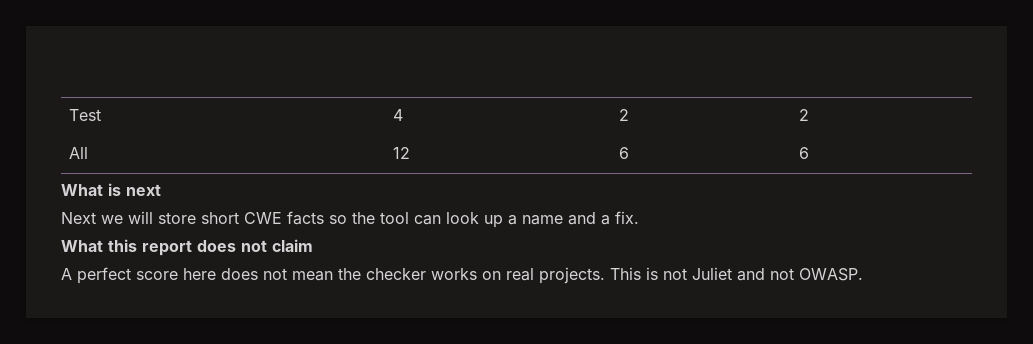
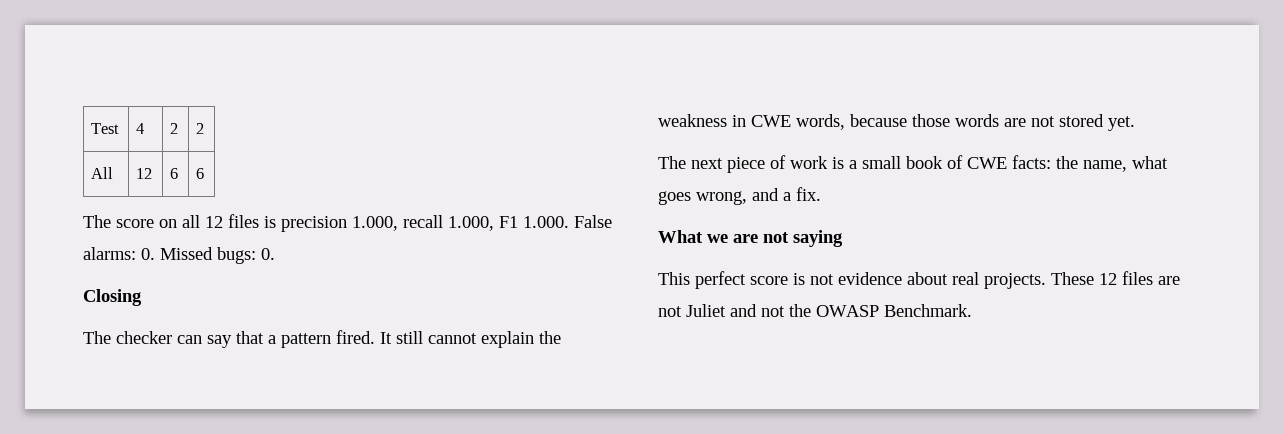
[61,183,161,196] [61,211,639,228] [61,239,313,256] [61,267,658,284] What is next // Next we will store short CWE facts so the tool can look up a name and a fix. // What this report does not claim // A perfect score here does not mean the checker works on real projects. This is -> [83,214,612,232] [83,247,275,264] [83,289,142,306] [83,330,561,348] [658,114,1135,131] [658,155,1168,173] [658,187,821,205] [658,230,843,247] [658,271,1180,289] The score on all 12 files is precision 1.000, recall 1.000, F1 1.000. False alarms: 0. Missed bugs: 0. // Closing // The checker can say that a pattern fired. It still cannot explain the weakness in CWE words, because those words are not stored yet. // The next piece of work is a small book of CWE facts: the name, what goes wrong, and a fix. // What we are not saying // This perfect score is not evidence about real projects. These 12 files are
[799,268,863,281] OWASP. -> [789,304,972,317] the OWASP Benchmark.

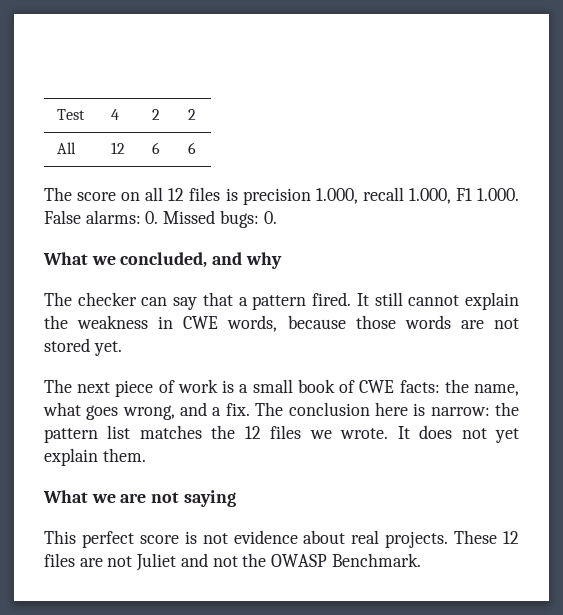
[83,289,142,306] Closing -> [43,252,282,269] What we concluded, and why
(821, 194) none -> [255,402,520,416] [44,425,519,443] [44,448,146,466] The conclusion here is narrow: the pattern list matches the 12 files we wrote. It does not yet explain them.

